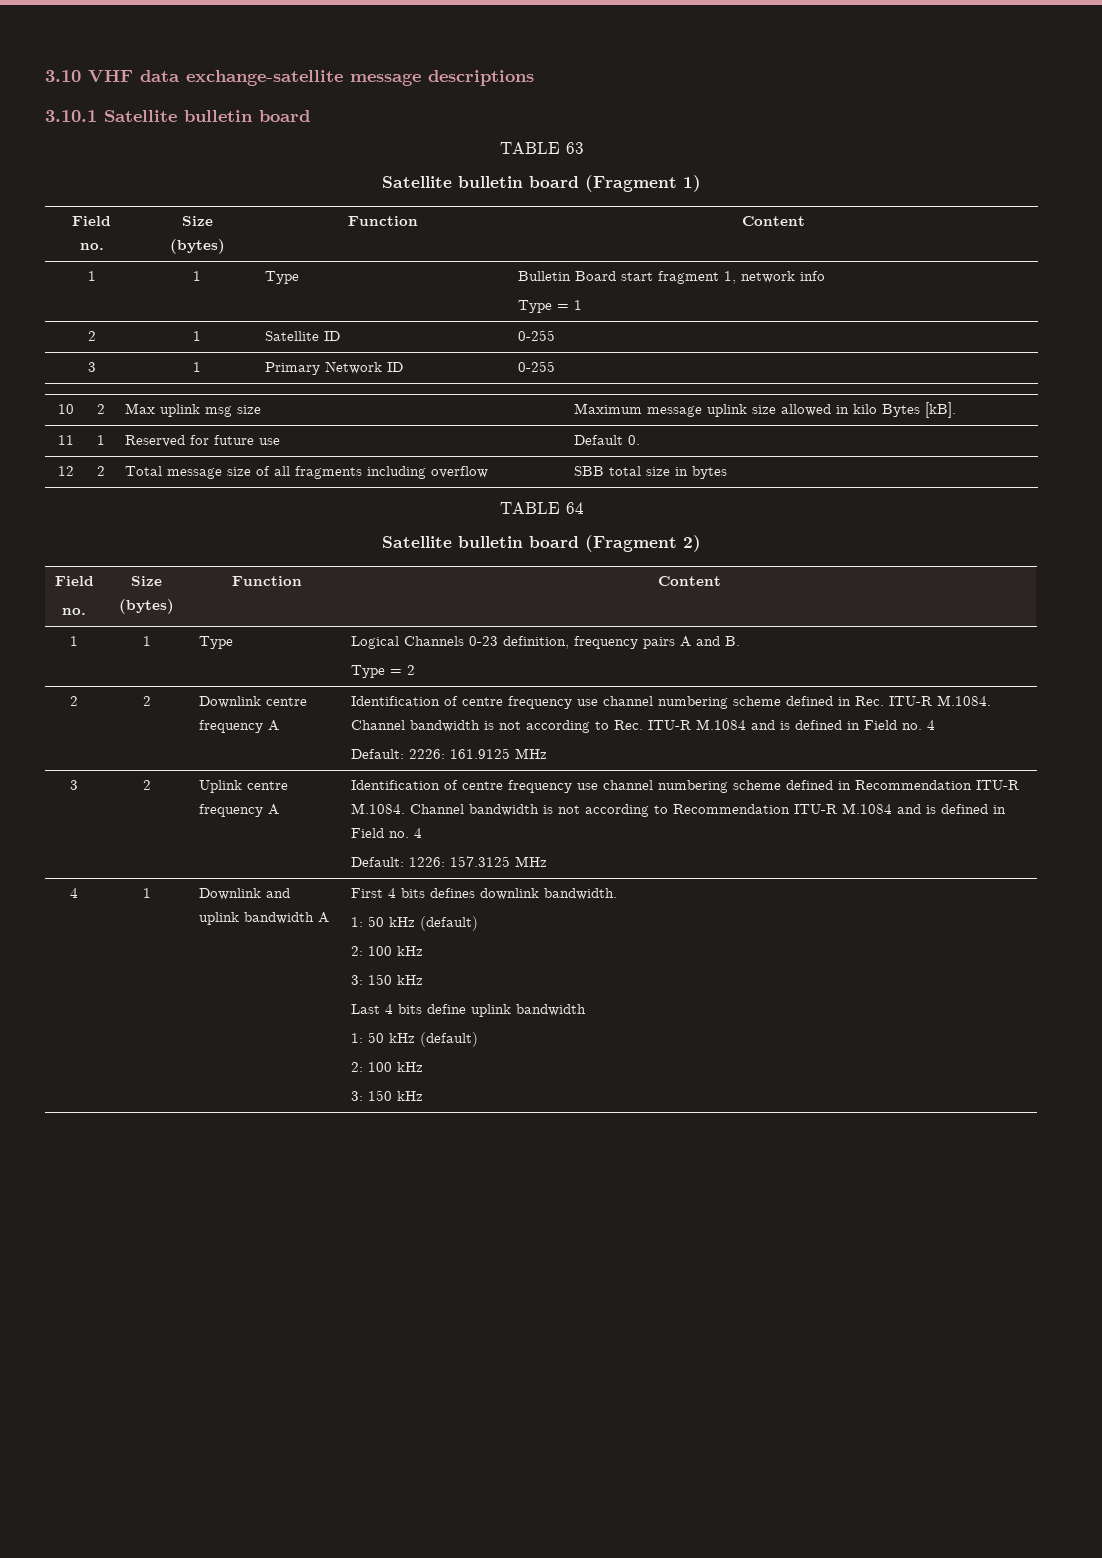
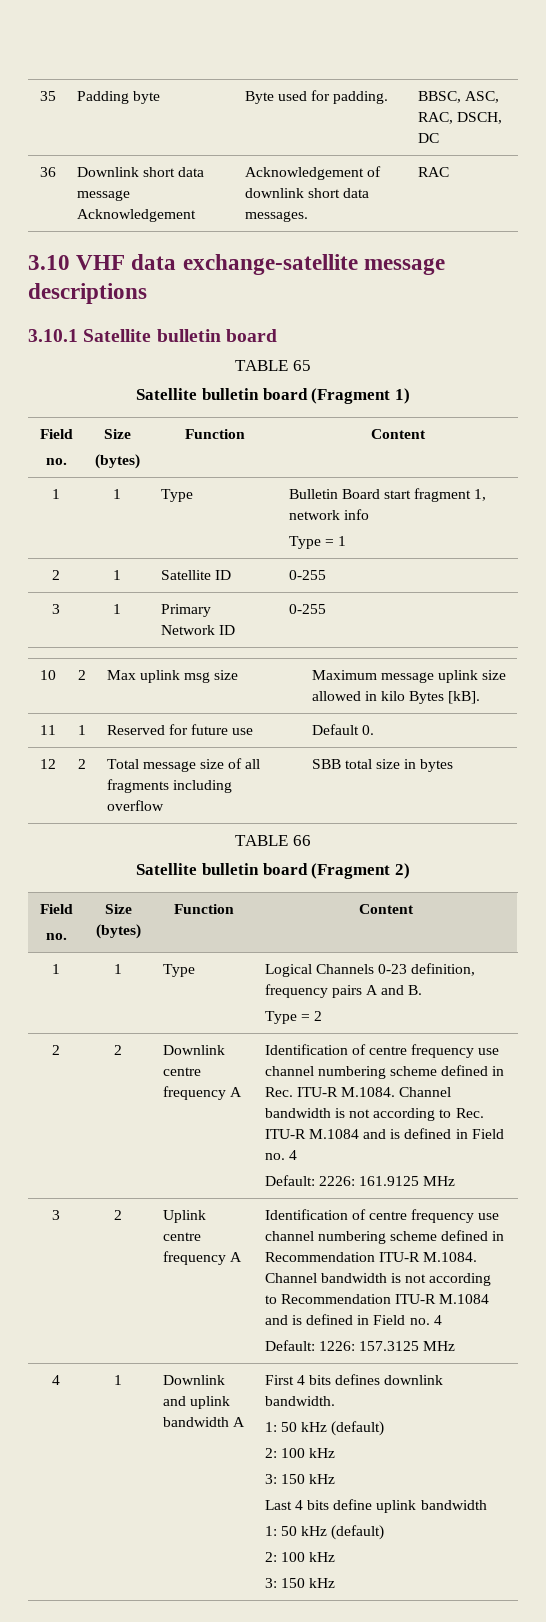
(45, 76) none -> [39,91,56,101] [76,91,160,104] [244,90,389,104] [417,91,499,103] [417,112,502,124] [417,133,439,143] [39,167,56,177] [76,167,204,177] [76,190,130,201] [76,209,196,222] [244,166,381,180] [244,188,369,198] [244,211,308,222] [417,167,449,177] 35 | Padding byte | Byte used for padding. | BBSC, ASC, RAC, DSCH, DC // 36 | Downlink short data message Acknowledgement | Acknowledgement of downlink short data messages. | RAC //
[565,142,584,154] 63 -> [292,360,311,371] 65
[565,502,584,514] 64 -> [292,835,311,846] 66

